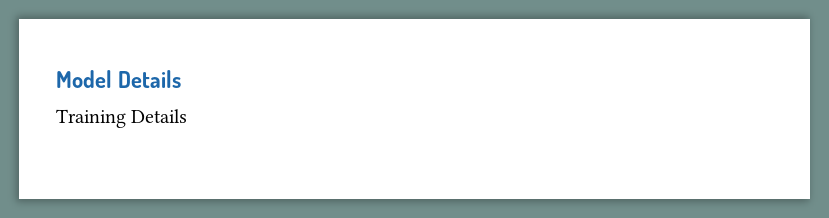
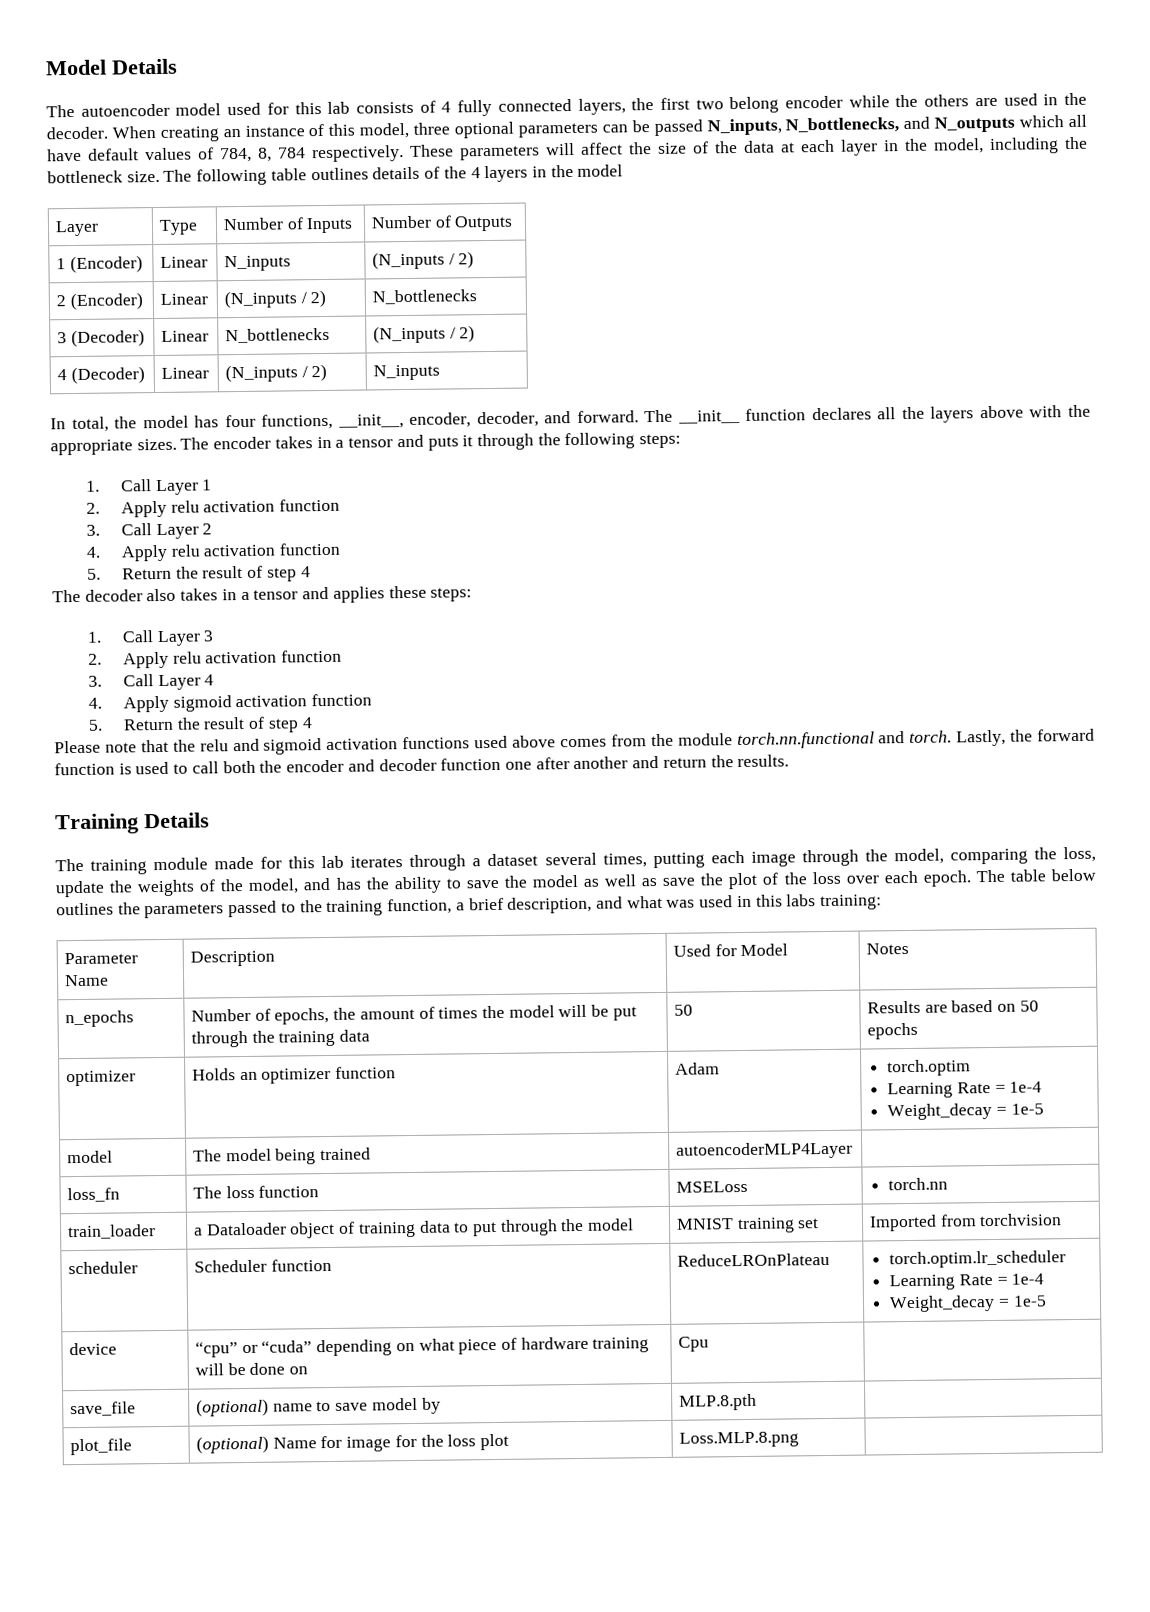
[56,109,188,128] Training Details -> [46,92,1088,118] [46,114,1087,142] [47,136,1088,163] [47,164,624,186] [54,220,99,237] [158,219,198,235] [222,217,354,234] [370,215,514,232] [55,255,143,274] [159,256,208,268] [223,255,291,272] [371,251,475,270] [55,292,143,311] [159,293,208,305] [223,289,327,309] [371,289,477,305] [56,329,145,348] [160,330,209,342] [224,327,330,344] [372,325,476,344] [56,366,145,385] [160,367,209,379] [224,363,328,383] [372,364,440,381] [50,404,1091,433] [50,432,682,456] [85,479,213,496] [85,498,341,518] [85,523,213,540] [85,542,341,562] [86,565,311,582] [52,585,473,603] [86,630,214,647] [87,649,343,669] [87,674,215,691] [87,693,373,713] [87,716,313,733] [54,728,1095,755] [54,754,790,776] [55,812,210,835] [55,846,1096,875] [55,868,1096,898] [56,894,883,919] [63,952,138,965] [64,974,109,987] [189,950,275,967] [672,943,789,957] [865,942,909,955] [64,1010,134,1028] [190,1004,637,1025] [190,1029,371,1048] [673,1004,693,1016] [866,999,1039,1014] [866,1022,918,1040] [65,1070,136,1087] [191,1066,397,1084] [674,1062,720,1075] [887,1059,972,1077] [887,1081,1043,1099] [887,1102,1044,1121] [66,1150,113,1164] [192,1147,372,1165] [675,1141,853,1160] [66,1187,120,1203] [192,1185,320,1199] [675,1180,748,1193] [888,1177,949,1191] [67,1224,156,1240] [193,1218,635,1239] [675,1217,820,1234] [868,1213,1063,1232] [67,1261,138,1275] [193,1258,332,1273] [676,1252,830,1267] [889,1250,1067,1269] [889,1273,1045,1291] [889,1294,1047,1313] [68,1342,117,1356] [194,1336,650,1358] [194,1362,309,1376] [677,1336,709,1352] [69,1401,136,1417] [195,1397,441,1417] [678,1393,757,1411] [69,1438,132,1456] [195,1433,509,1454] [678,1431,799,1448] The autoencoder model used for this lab consists of 4 fully connected layers, the first two belong encoder while the others are used in the decoder. When creating an instance of this model, three optional parameters can be passed N_inputs, N_bottlenecks, and N_outputs which all have default values of 784, 8, 784 respectively. These parameters will affect the size of the data at each layer in the model, including the bottleneck size. The following table outlines details of the 4 layers in the model // Layer | Type | Number of Inputs | Number of Outputs // 1 (Encoder) | Linear | N_inputs | (N_inputs / 2) // 2 (Encoder) | Linear | (N_inputs / 2) | N_bottlenecks // 3 (Decoder) | Linear | N_bottlenecks | (N_inputs / 2) // 4 (Decoder) | Linear | (N_inputs / 2) | N_inputs // In total, the model has four functions, __init__, encoder, decoder, and forward. The __init__ function declares all the layers above with the appropriate sizes. The encoder takes in a tensor and puts it through the following steps: // 1. Call Layer 1 // 2. Apply relu activation function // 3. Call Layer 2 // 4. Apply relu activation function // 5. Return the result of step 4 // The decoder also takes in a tensor and applies these steps: // 1. Call Layer 3 // 2. Apply relu activation function // 3. Call Layer 4 // 4. Apply sigmoid activation function // 5. Return the result of step 4 // Please note that the relu and sigmoid activation functions used above comes from the module torch.nn.functional and torch. Lastly, the forward function is used to call both the encoder and decoder function one after another and return the results. // Training Details // The training module made for this lab iterates through a dataset several times, putting each image through the model, comparing the loss, update the weights of the model, and has the ability to save the model as well as save the plot of the loss over each epoch. The table below outlines the parameters passed to the training function, a brief description, and what was used in this labs training: // Parameter Name | Description | Used for Model | Notes // n_epochs | Number of epochs, the amount of times the model will be put through the training data | 50 | Results are based on 50 epochs // optimizer | Holds an optimizer function | Adam | torch.optim // Learning Rate = 1e-4 // Weight_decay = 1e-5 // model | The model being trained | autoencoderMLP4Layer | // loss_fn | The loss function | MSELoss | torch.nn // train_loader | a Dataloader object of training data to put through the model | MNIST training set | Imported from torchvision // scheduler | Scheduler function | ReduceLROnPlateau | torch.optim.lr_scheduler // Learning Rate = 1e-4 // Weight_decay = 1e-5 // device | “cpu” or “cuda” depending on what piece of hardware training will be done on | Cpu | // save_file | (optional) name to save model by | MLP.8.pth | // plot_file | (optional) Name for image for the loss plot | Loss.MLP.8.png |

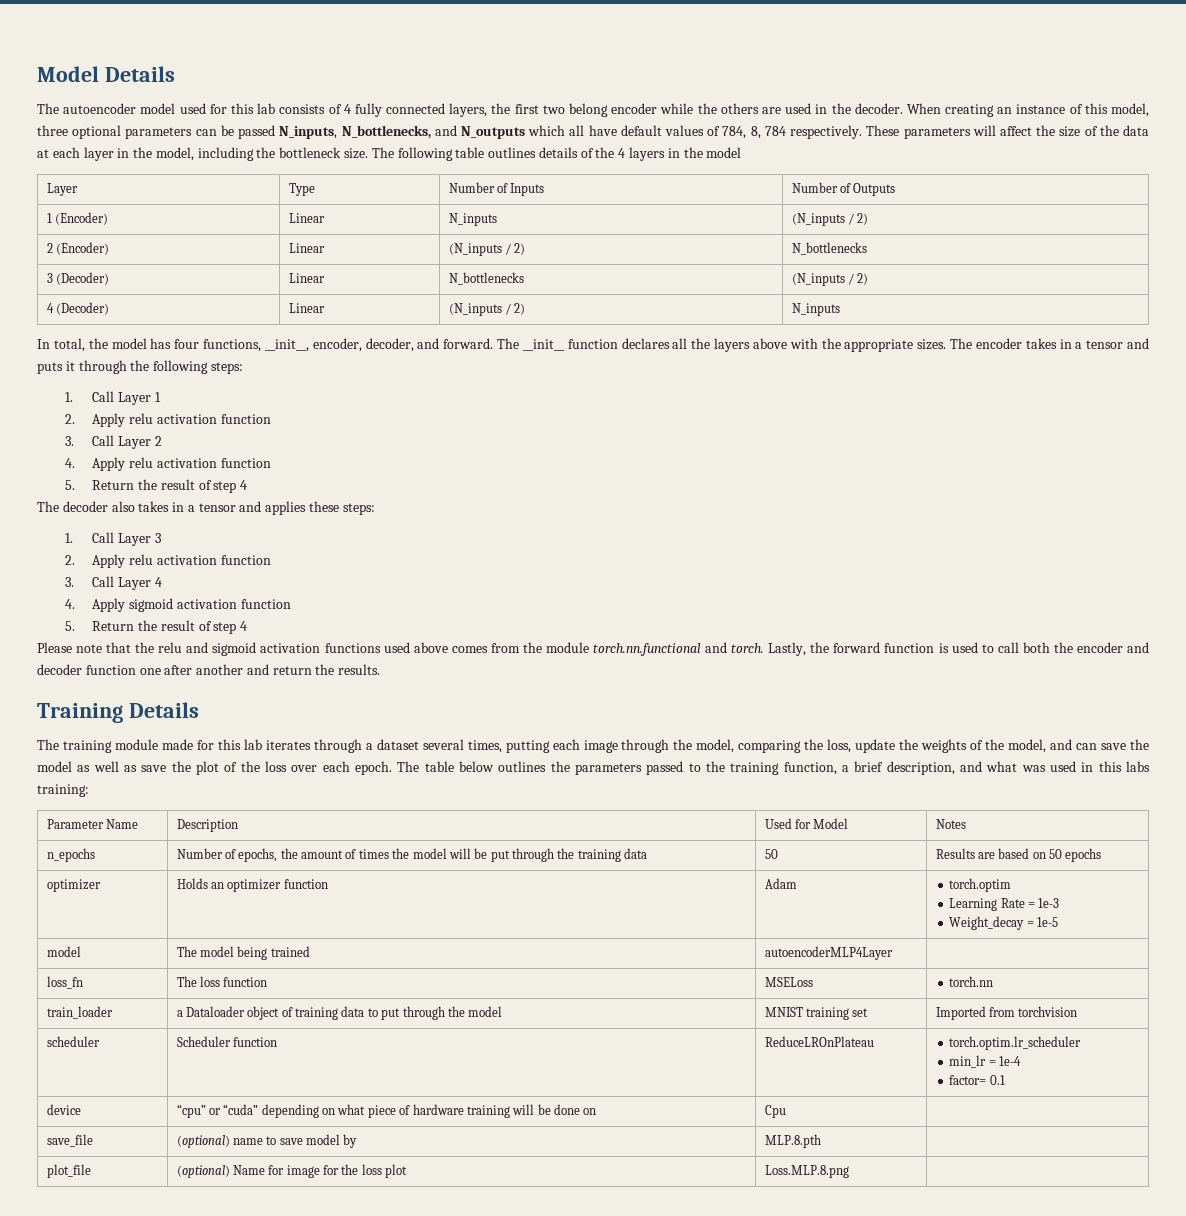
[335,876,461,894] has the ability to -> [1076,743,1098,750] can
[1009,1081,1043,1093] 1e-4 -> [1038,898,1060,908] 1e-3
[889,1273,1045,1291] [889,1294,1047,1313] Learning Rate = 1e-4 // Weight_decay = 1e-5 -> [949,1055,1022,1068] [949,1075,1005,1085] min_lr = 1e-4 // factor= 0.1

